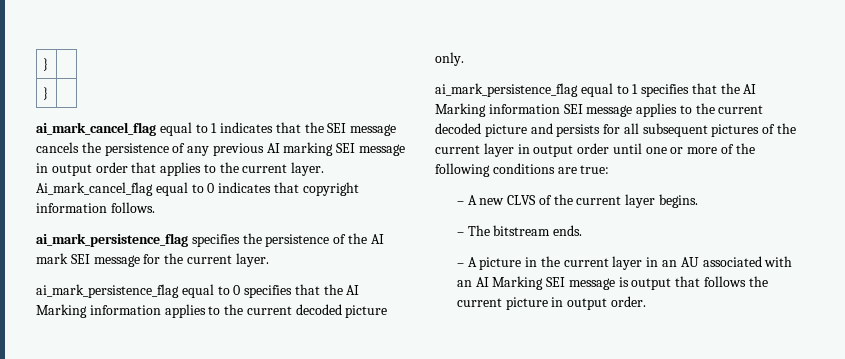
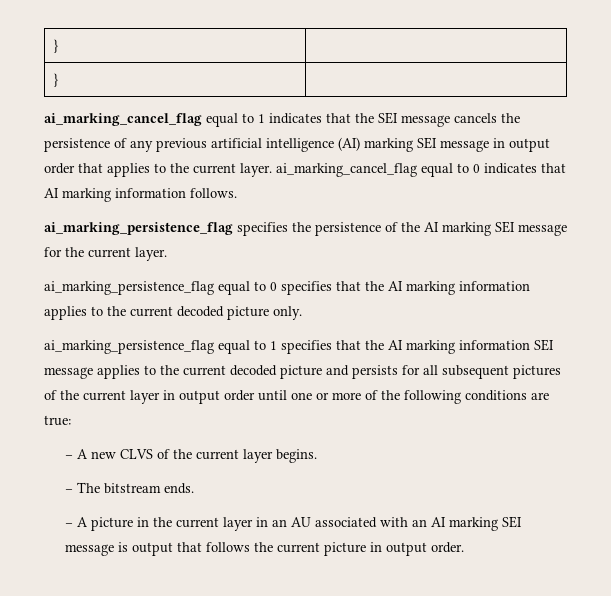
[36,122,156,136] ai_mark_cancel_flag -> [44,113,202,126] ai_marking_cancel_flag
[266,143,280,153] AI -> [211,137,360,152] artificial intelligence (AI)
[36,182,153,196] Ai_mark_cancel_flag -> [276,163,417,177] ai_marking_cancel_flag
[302,182,359,196] copyright -> [44,188,111,202] AI marking
[36,233,188,247] ai_mark_persistence_flag -> [44,222,233,235] ai_marking_persistence_flag
[36,253,68,264] mark -> [442,222,491,236] marking
[36,284,179,298] ai_mark_persistence_flag -> [44,281,214,295] ai_marking_persistence_flag
[36,304,87,318] Marking -> [406,281,455,295] marking
[435,83,578,97] ai_mark_persistence_flag -> [44,340,214,354] ai_marking_persistence_flag
[435,103,486,117] Marking -> [406,340,455,354] marking
[492,276,544,290] Marking -> [448,517,498,531] marking

